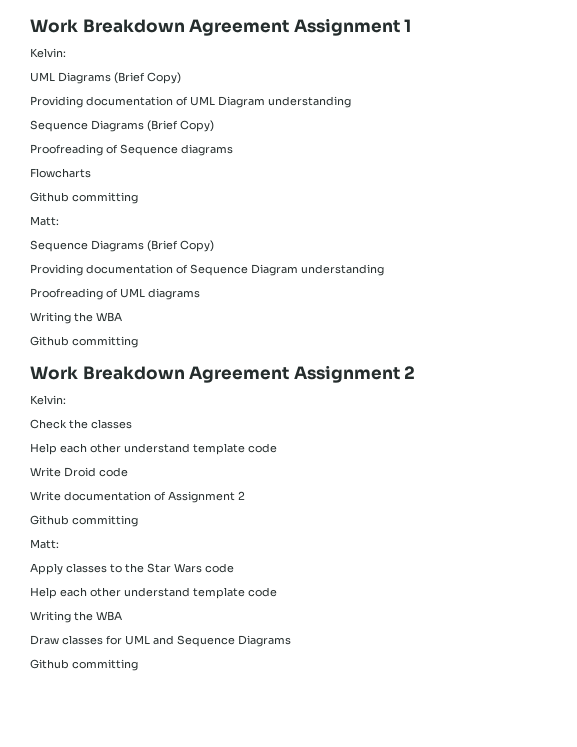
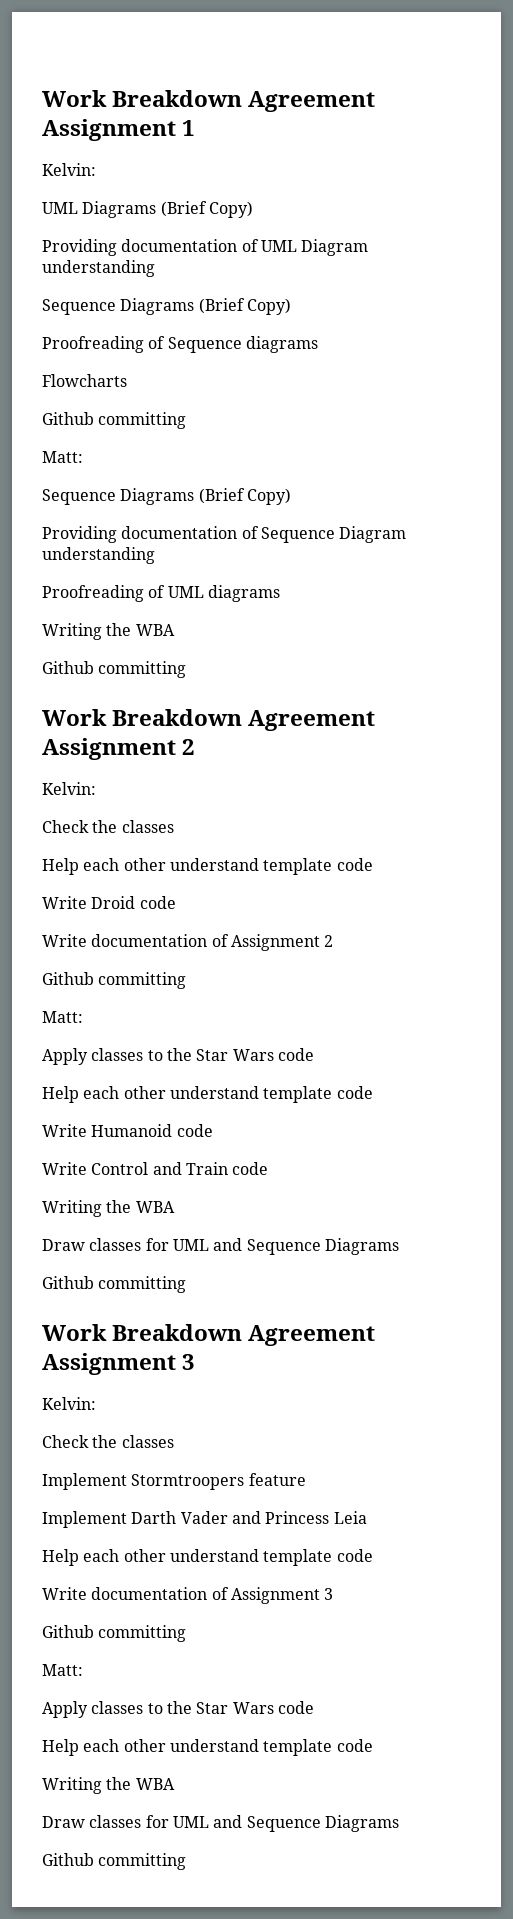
(277, 592) none -> [42,1124,213,1137] [42,1162,269,1175] // Write Humanoid code // Write Control and Train code
(138, 665) none -> [42,1324,376,1346] [42,1353,196,1375] [42,1397,96,1410] [42,1435,174,1448] [42,1473,306,1490] [42,1511,367,1528] [42,1549,373,1566] [42,1587,334,1604] [42,1625,187,1642] [42,1664,83,1676] [42,1701,314,1718] [42,1739,373,1756] [42,1777,175,1794] [42,1815,399,1832] [42,1853,187,1870] // Work Breakdown Agreement Assignment 3 // Kelvin: // Check the classes // Implement Stormtroopers feature // Implement Darth Vader and Princess Leia // Help each other understand template code // Write documentation of Assignment 3 // Github committing // Matt: // Apply classes to the Star Wars code // Help each other understand template code // Writing the WBA // Draw classes for UML and Sequence Diagrams // Github committing

